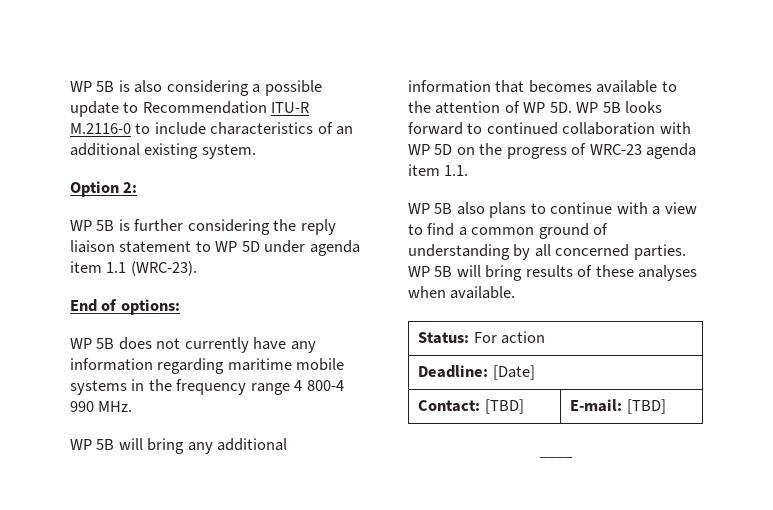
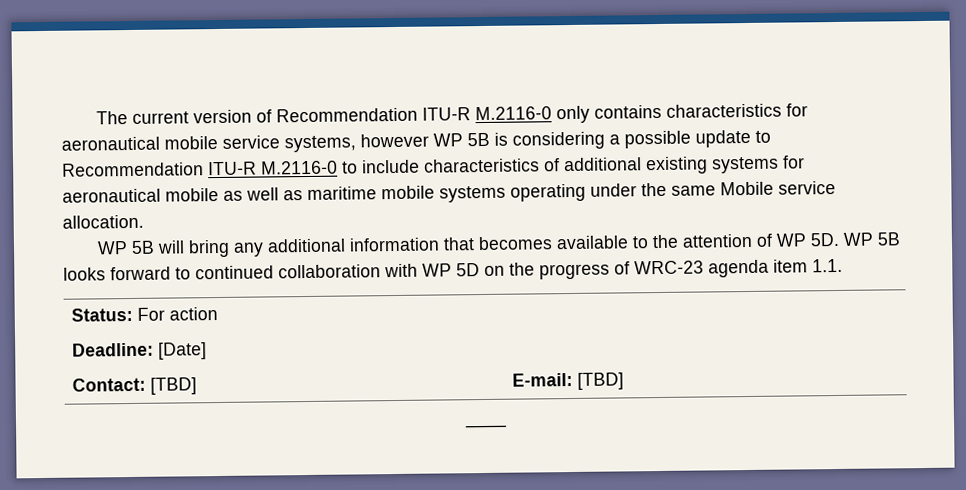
[70,80,163,93] WP 5B is also -> [96,103,809,125] [61,132,508,153] The current version of Recommendation ITU-R M.2116-0 only contains characteristics for aeronautical mobile service systems, however WP 5B is
[336,126,354,135] an -> (560, 165) none
[201,144,256,159] [70,181,138,197] [70,219,336,235] [70,240,360,256] [70,261,197,276] [70,299,180,315] [70,337,316,353] [70,358,345,374] [70,379,344,395] [70,401,133,412] system. // Option 2: // WP 5B is further considering the reply liaison statement to WP 5D under agenda item 1.1 (WRC-23). // End of options: // WP 5B does not currently have any information regarding maritime mobile systems in the frequency range 4 800-4 990 MHz. -> [712,155,805,174] [62,180,836,203] [62,214,144,229] systems for aeronautical mobile as well as maritime mobile systems operating under the same Mobile service allocation.
[408,202,697,218] [408,223,609,239] [408,244,686,260] [408,265,698,281] [408,286,516,299] // WP 5B also plans to continue with a view to find a common ground of understanding by all concerned parties. WP 5B will bring results of these analyses when available. -> (843, 265) none

